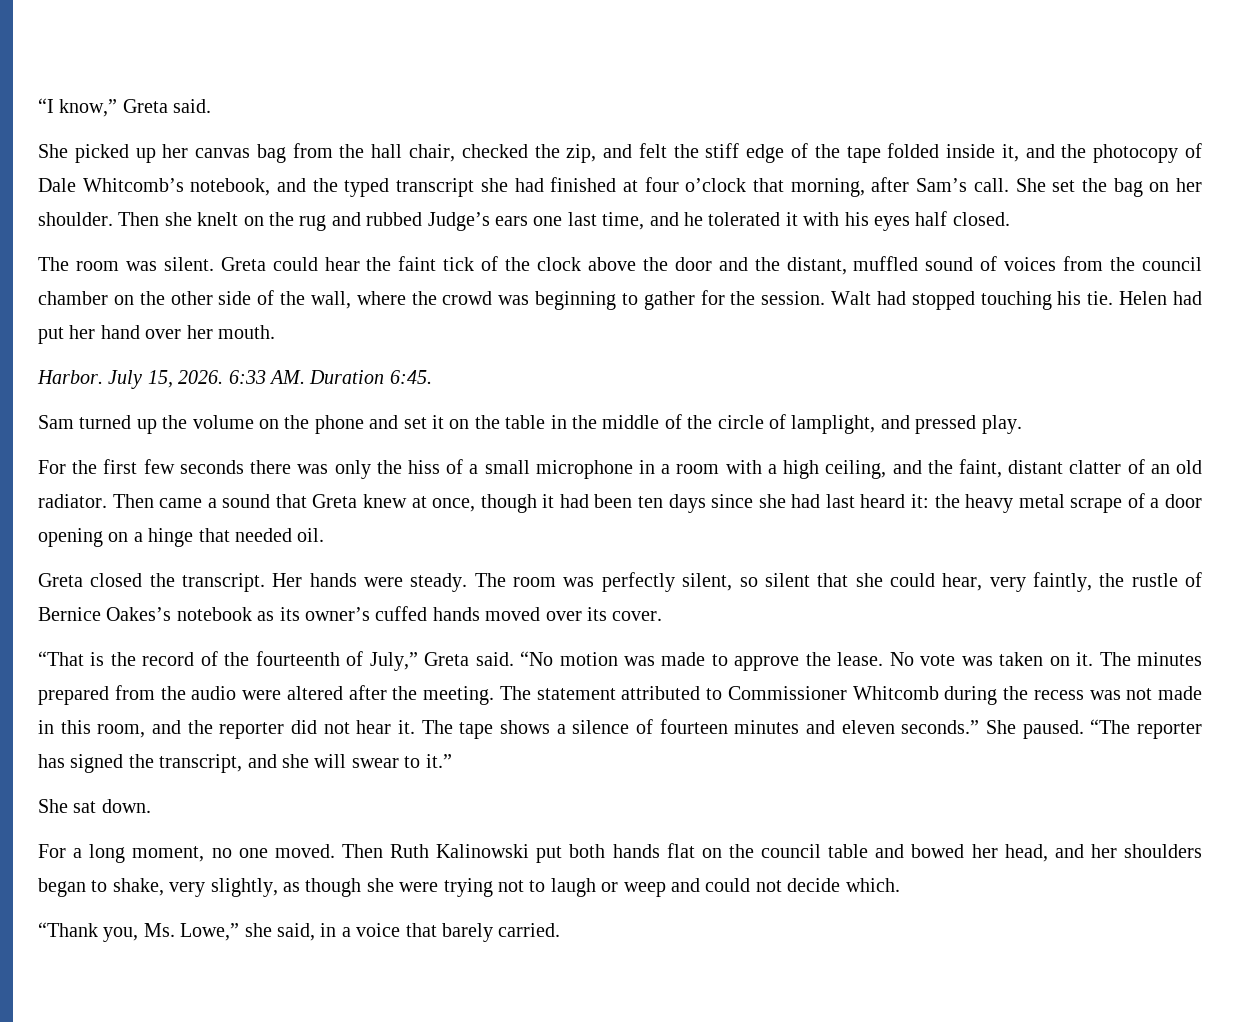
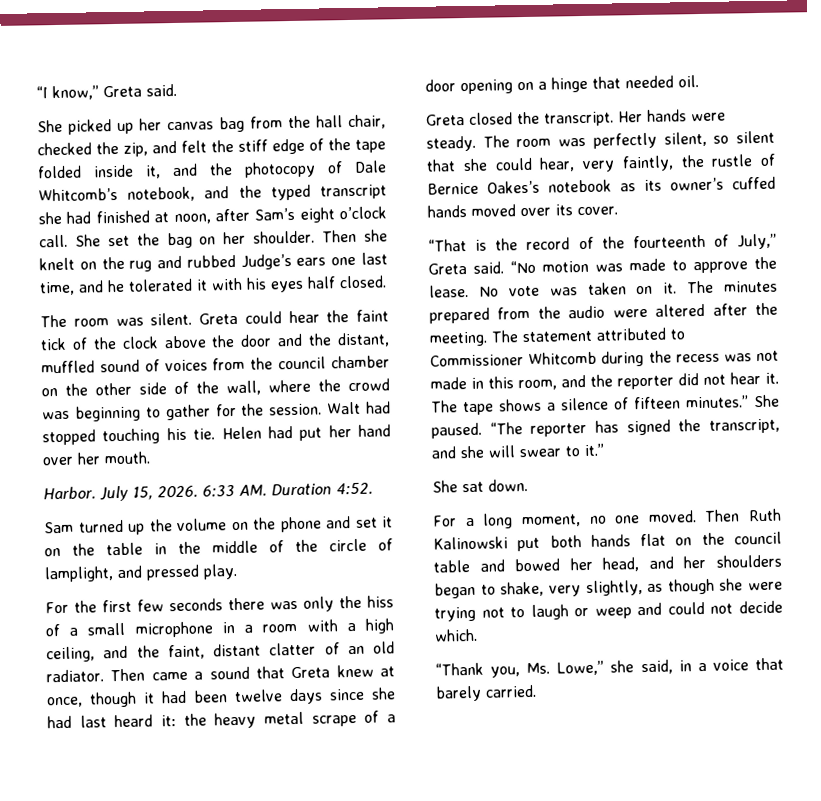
[644,177,968,197] four o’clock that morning, after Sam’s -> [173,206,387,225] noon, after Sam’s eight o’clock
[389,370,432,384] 6:45. -> [336,482,373,496] 4:52.
[637,496,663,508] ten -> [234,689,283,703] twelve
[659,719,980,734] fourteen minutes and eleven seconds.” -> [633,395,750,410] fifteen minutes.”

